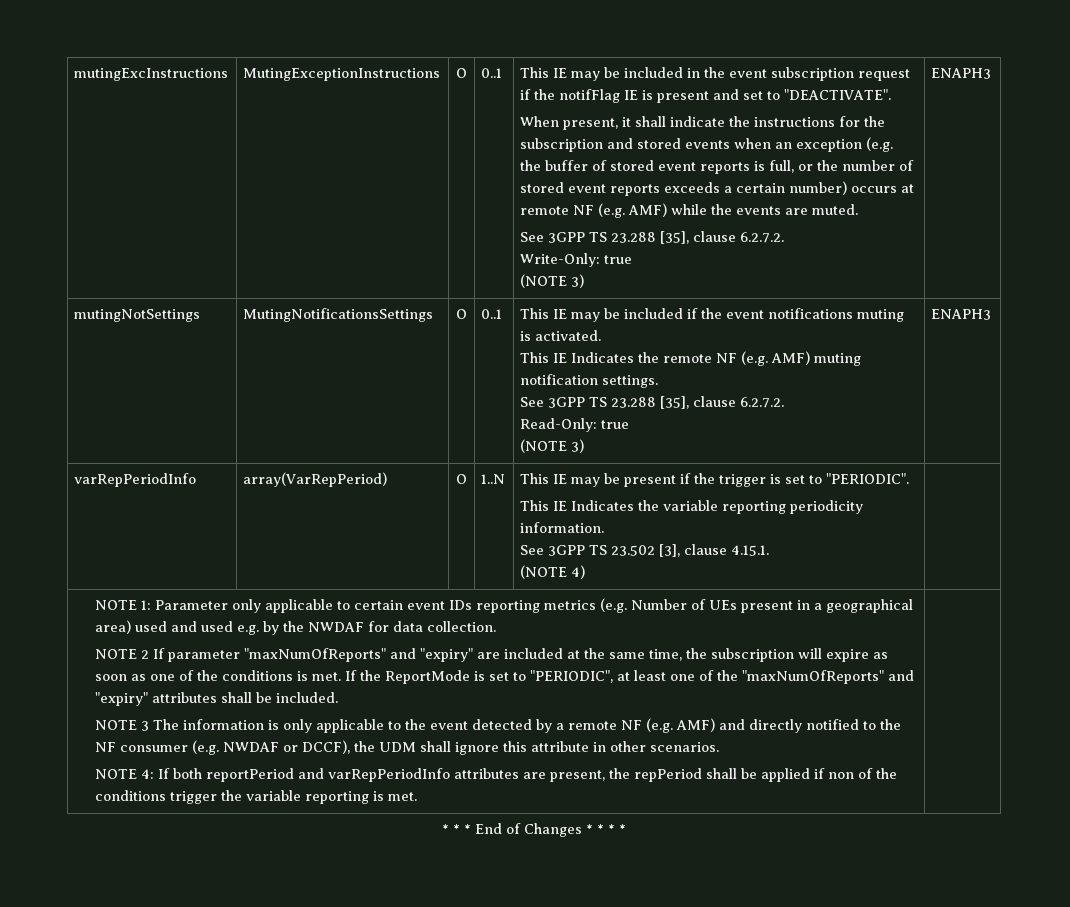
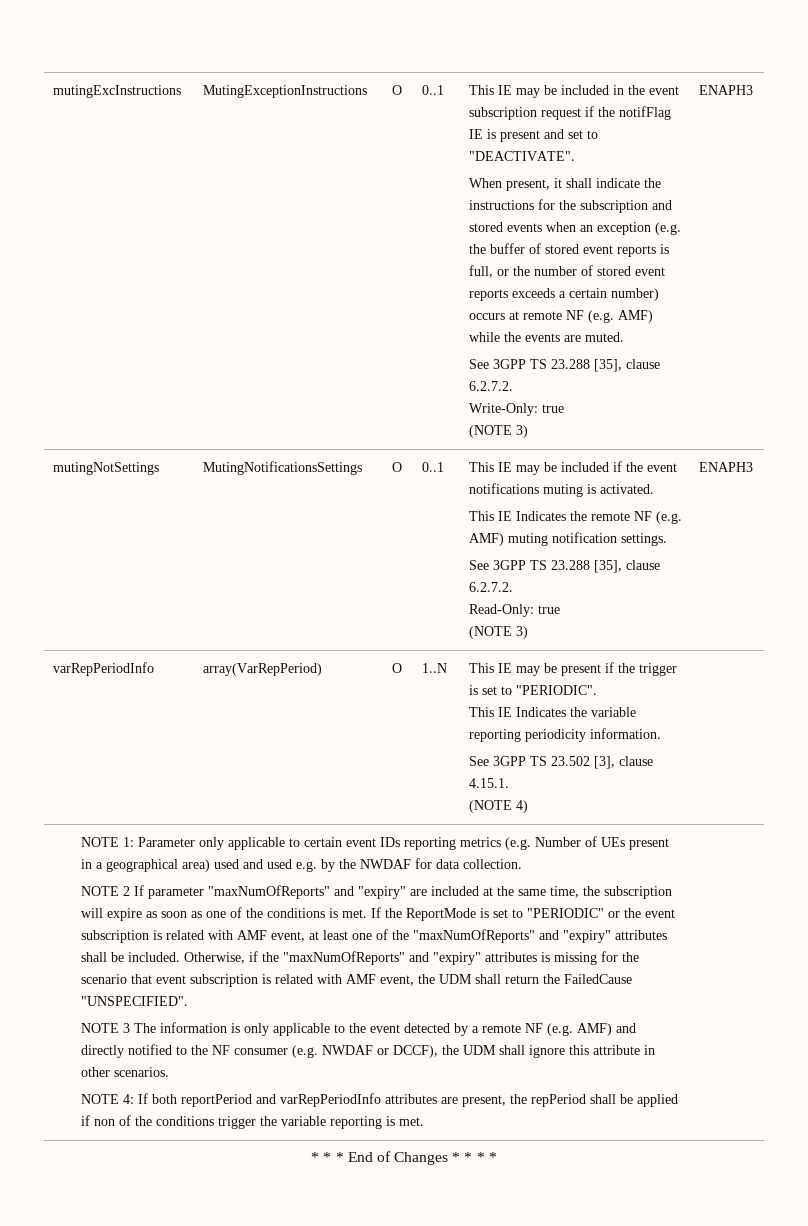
[530,670,614,683] "PERIODIC", -> [527,908,676,918] [81,930,306,943] "PERIODIC" or the event subscription is related with AMF event,
(339, 697) none -> [184,951,640,965] [81,974,633,987] [81,996,189,1006] Otherwise, if the "maxNumOfReports" and "expiry" attributes is missing for the scenario that event subscription is related with AMF event, the UDM shall return the FailedCause "UNSPECIFIED".

